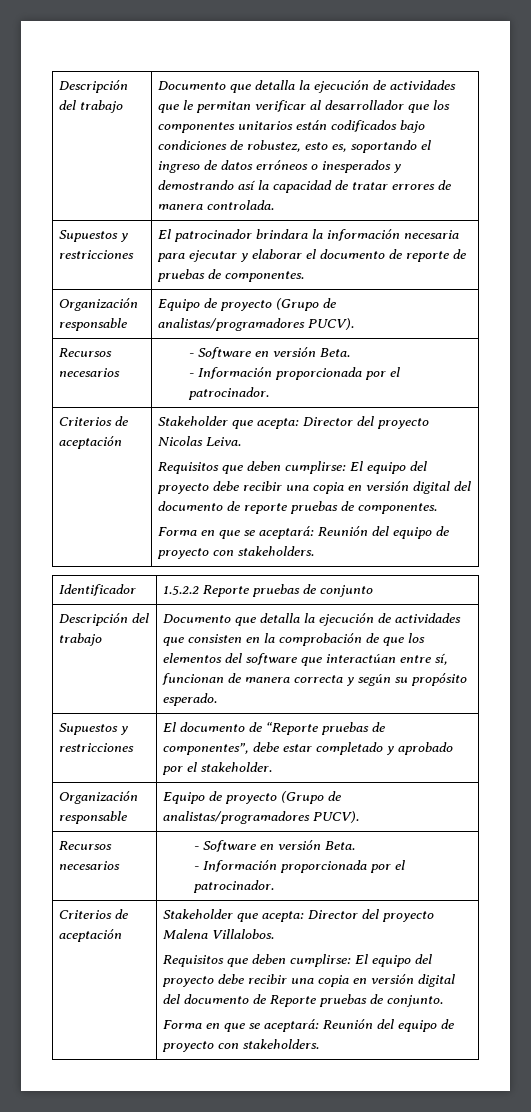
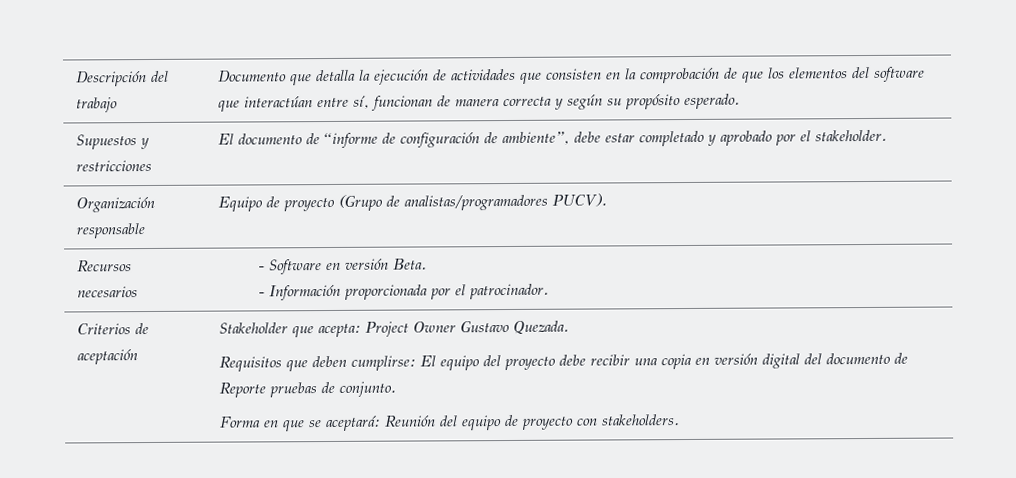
[59,80,129,93] [59,100,124,113] [158,80,457,93] [158,100,451,113] [158,120,426,133] [158,140,432,153] [158,160,402,173] [158,180,452,193] [158,200,275,210] [59,230,129,242] [59,250,135,259] [158,229,460,242] [157,249,467,262] [157,269,305,282] [59,298,139,311] [59,318,128,331] [158,298,337,311] [158,318,355,331] [59,348,113,357] [59,368,121,377] [189,347,351,359] [189,367,401,380] [188,387,270,400] [59,416,129,426] [59,436,123,449] [158,416,430,429] [158,436,242,446] [158,461,428,474] [157,481,472,494] [158,501,438,514] [158,526,450,539] [157,546,315,559] [59,584,137,596] [163,584,374,597] [59,613,150,626] [59,633,103,646] Descripción del trabajo | Documento que detalla la ejecución de actividades que le permitan verificar al desarrollador que los componentes unitarios están codificados bajo condiciones de robustez, esto es, soportando el ingreso de datos erróneos o inesperados y demostrando así la capacidad de tratar errores de manera controlada. // Supuestos y restricciones | El patrocinador brindara la información necesaria para ejecutar y elaborar el documento de reporte de pruebas de componentes. // Organización responsable | Equipo de proyecto (Grupo de analistas/programadores PUCV). // Recursos necesarios | - Software en versión Beta. // - Información proporcionada por el patrocinador. // Criterios de aceptación | Stakeholder que acepta: Director del proyecto Nicolas Leiva. // Requisitos que deben cumplirse: El equipo del proyecto debe recibir una copia en versión digital del documento de reporte pruebas de componentes. // Forma en que se aceptará: Reunión del equipo de proyecto con stakeholders. // Identificador | 1.5.2.2 Reporte pruebas de conjunto // Descripción del trabajo -> [75,70,169,87] [75,97,118,113] Descripción del trabajo
[266,722,386,735] [163,743,250,755] “Reporte pruebas de componentes”, -> [323,131,570,149] “informe de configuración de ambiente”,
[308,909,435,922] [163,929,275,939] Director del proyecto Malena Villalobos. -> [364,320,569,337] Project Owner Gustavo Quezada.

